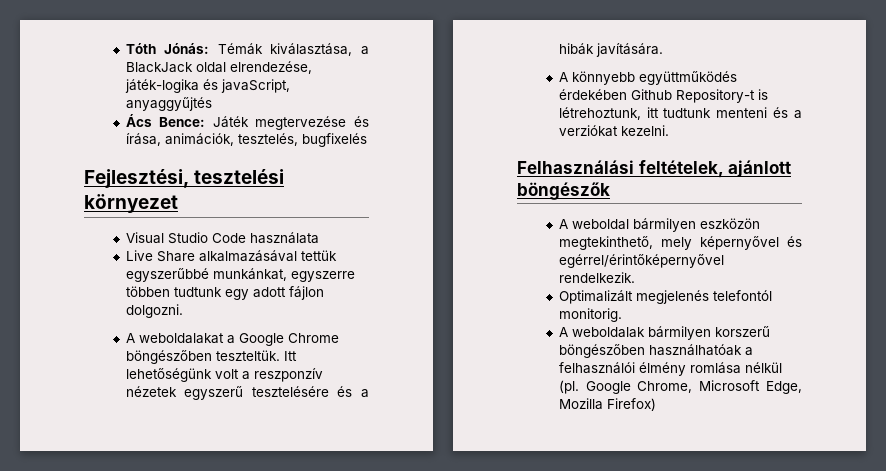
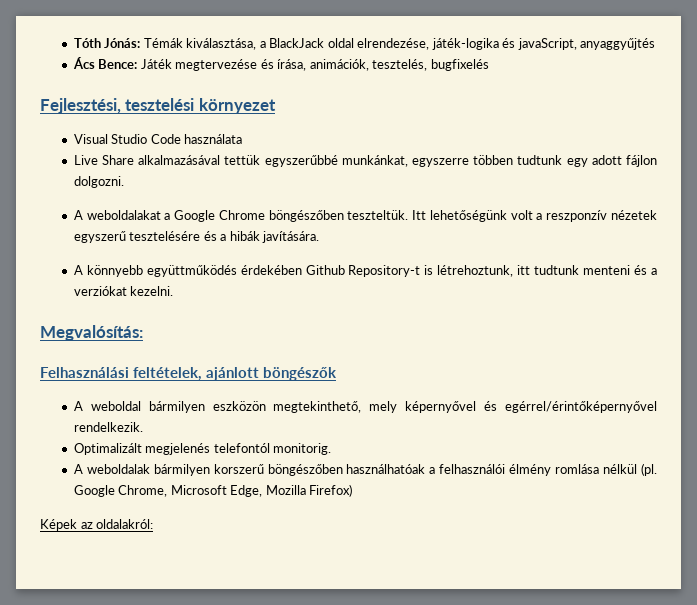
(669, 130) none -> [40,325,143,341] // Megvalósítás:
(656, 404) none -> [40,519,154,531] // Képek az oldalakról:

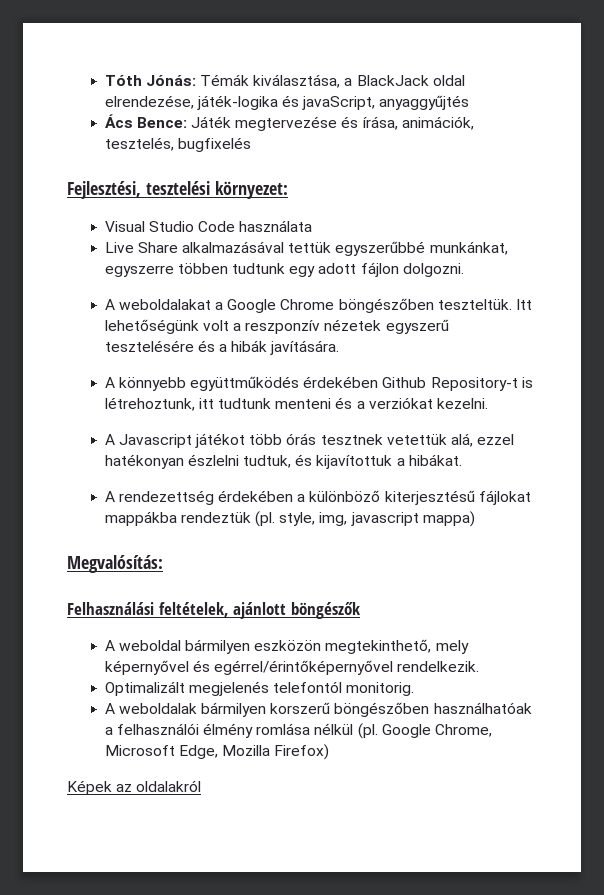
[198,98,276,114] környezet -> [214,181,288,199] környezet:
(174, 291) none -> [104,433,515,448] [104,454,462,469] [104,490,531,505] [104,511,475,527] // A Javascript játékot több órás tesztnek vetettük alá, ezzel hatékonyan észlelni tudtuk, és kijavítottuk a hibákat. // A rendezettség érdekében a különböző kiterjesztésű fájlokat mappákba rendeztük (pl. style, img, javascript mappa)
[96,519,154,529] oldalakról: -> [136,780,202,792] oldalakról

